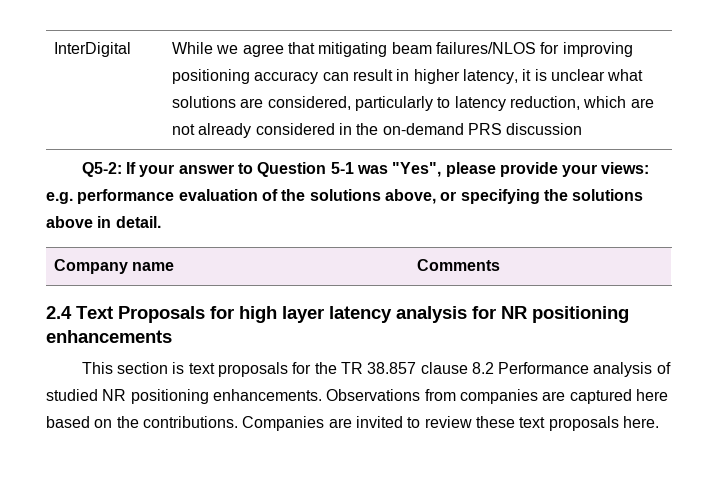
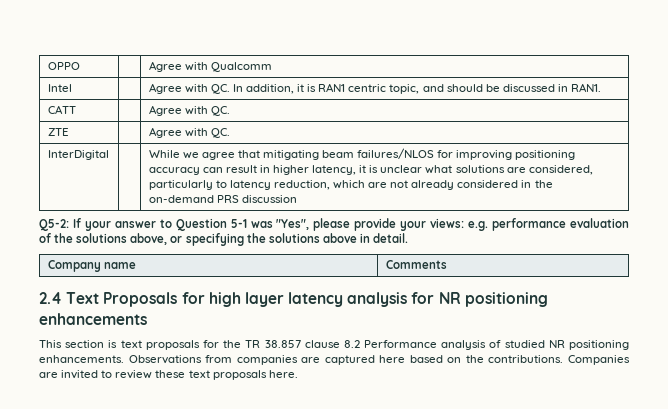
(54, 49) none -> [47,62,80,70] [148,61,272,72] [47,84,72,92] [148,83,602,94] [47,105,76,114] [148,105,230,116] [47,128,69,136] [148,127,230,138] OPPO | | Agree with Qualcomm // Intel | | Agree with QC. In addition, it is RAN1 centric topic, and should be discussed in RAN1. // CATT | | Agree with QC. // ZTE | | Agree with QC. //

